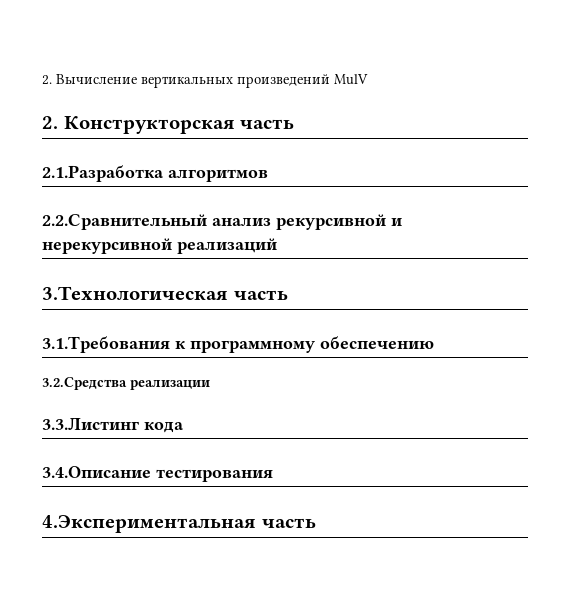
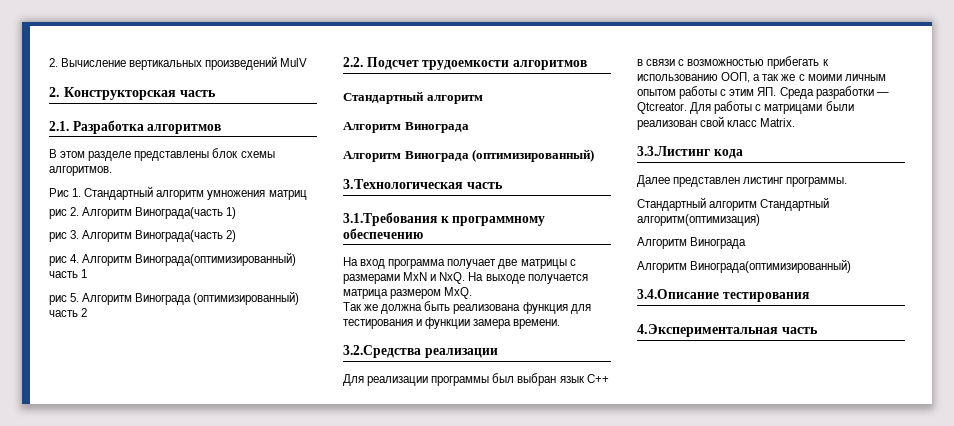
[42,165,268,182] [42,214,403,230] [42,238,278,254] 2.1.Разработка алгоритмов // 2.2.Сравнительный анализ рекурсивной и нерекурсивной реализаций -> [49,120,222,134] [49,148,275,161] [49,166,112,176] [49,186,307,200] [49,207,237,219] [49,230,237,242] [49,252,297,266] [49,269,88,278] [49,291,300,305] [49,308,88,317] [343,57,587,70] [343,91,483,104] [343,122,469,133] [343,149,595,162] 2.1. Разработка алгоритмов // В этом разделе представлены блок схемы алгоритмов. // Рис 1. Стандартный алгоритм умножения матриц // рис 2. Алгоритм Винограда(часть 1) // рис 3. Алгоритм Винограда(часть 2) // рис 4. Алгоритм Винограда(оптимизированный) часть 1 // рис 5. Алгоритм Винограда (оптимизированный) часть 2 // 2.2. Подсчет трудоемкости алгоритмов // Стандартный алгоритм // Алгоритм Винограда // Алгоритм Винограда (оптимизированный)
[42,377,210,390] [42,417,184,433] 3.2.Средства реализации // 3.3.Листинг кода -> [343,257,576,269] [343,272,588,284] [343,287,473,299] [343,301,591,314] [343,317,561,329] [343,345,498,358] [343,373,609,386] [637,56,829,69] [637,72,886,83] [637,86,889,99] [637,101,854,114] [637,116,796,130] [637,146,743,159] [637,175,848,187] [637,197,830,211] [637,214,760,226] [637,237,747,249] [637,259,852,273] На вход программа получает две матрицы с размерами MxN и NxQ. На выходе получается матрица размером MxQ. // Так же должна быть реализована функция для тестирования и функции замера времени. // 3.2.Средства реализации // Для реализации программы был выбран язык С++ в связи с возможностью прибегать к использованию ООП, а так же с моими личным опытом работы с этим ЯП. Среда разработки — Qtcreator. Для работы с матрицами были реализован свой класс Matrix. // 3.3.Листинг кода // Далее представлен листинг программы. // Стандартный алгоритм Стандартный алгоритм(оптимизация) // Алгоритм Винограда // Алгоритм Винограда(оптимизированный)

